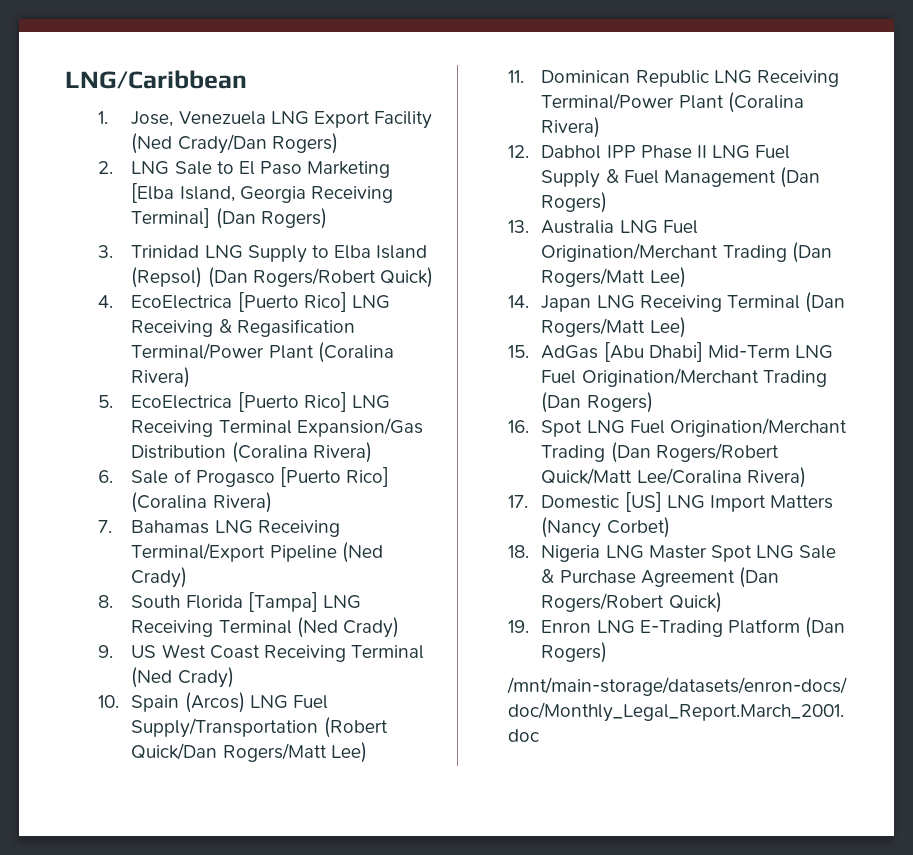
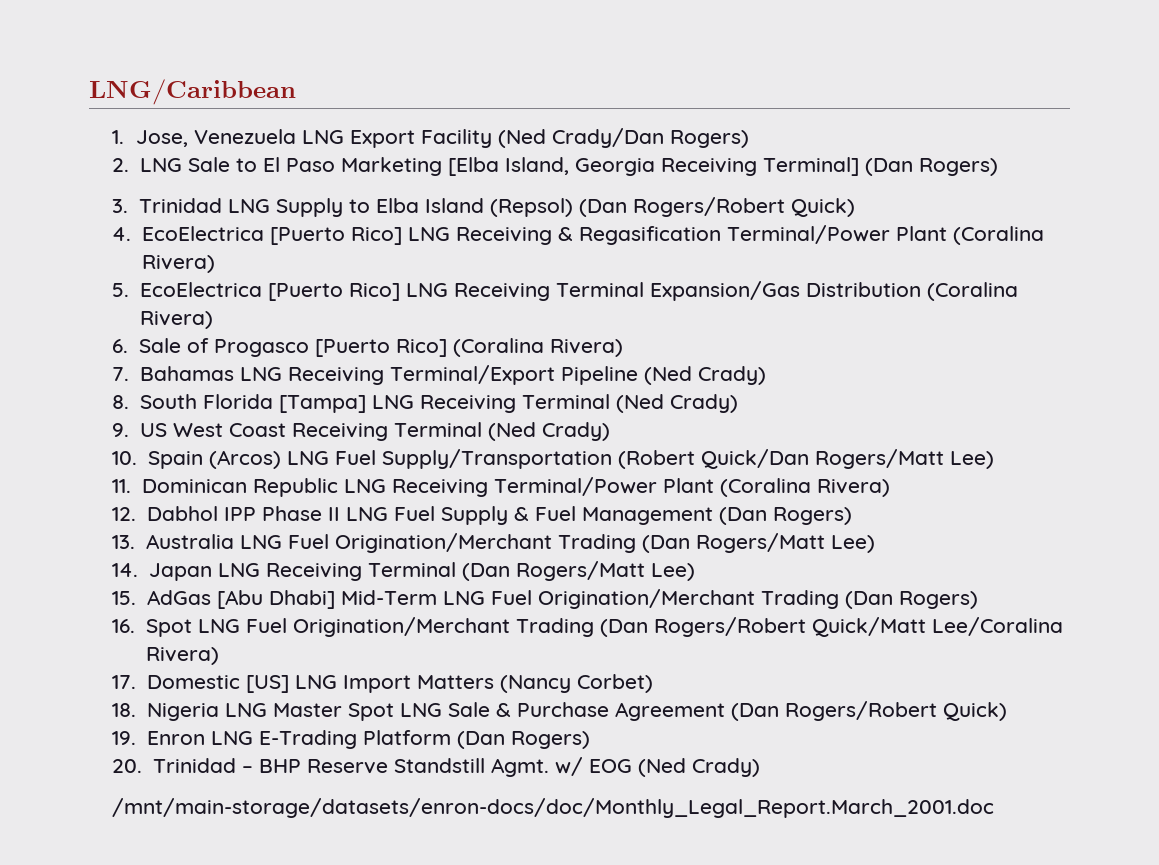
(608, 652) none -> [112,757,760,777] // 20. Trinidad – BHP Reserve Standstill Agmt. w/ EOG (Ned Crady)

